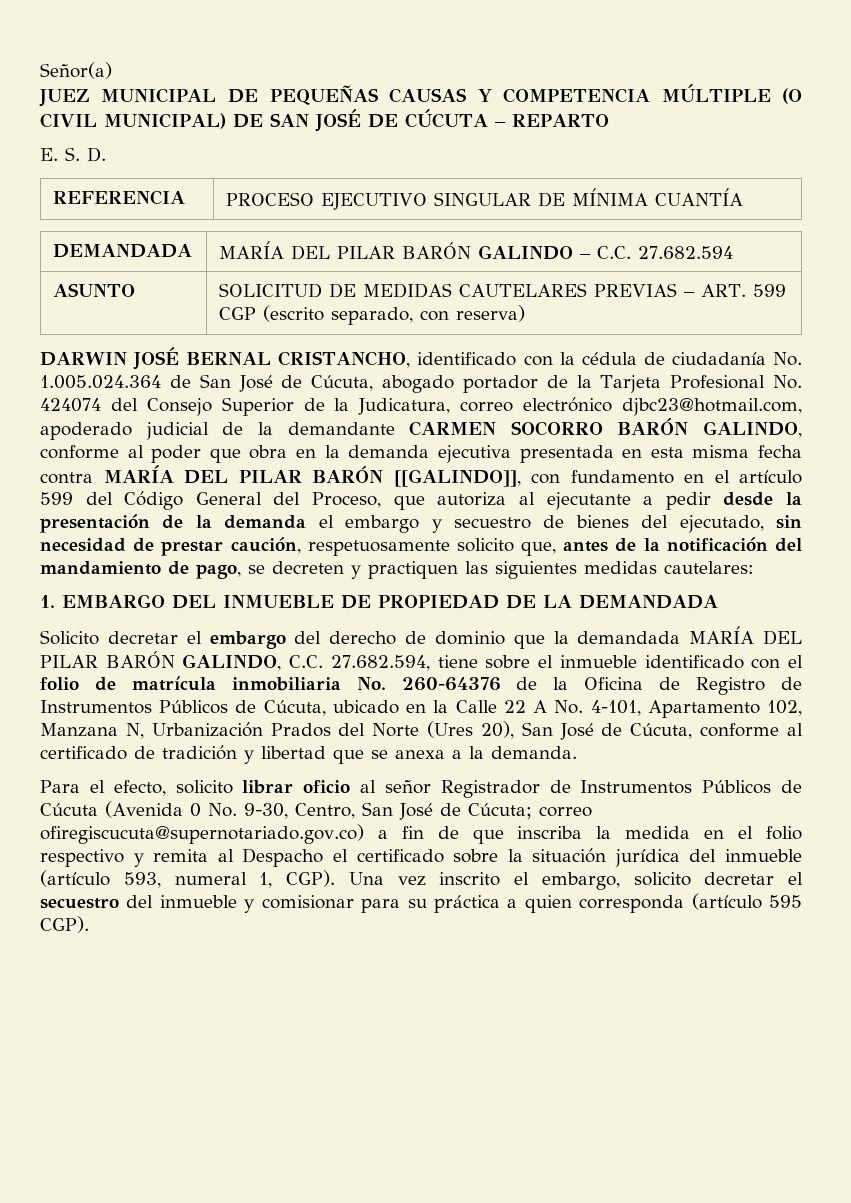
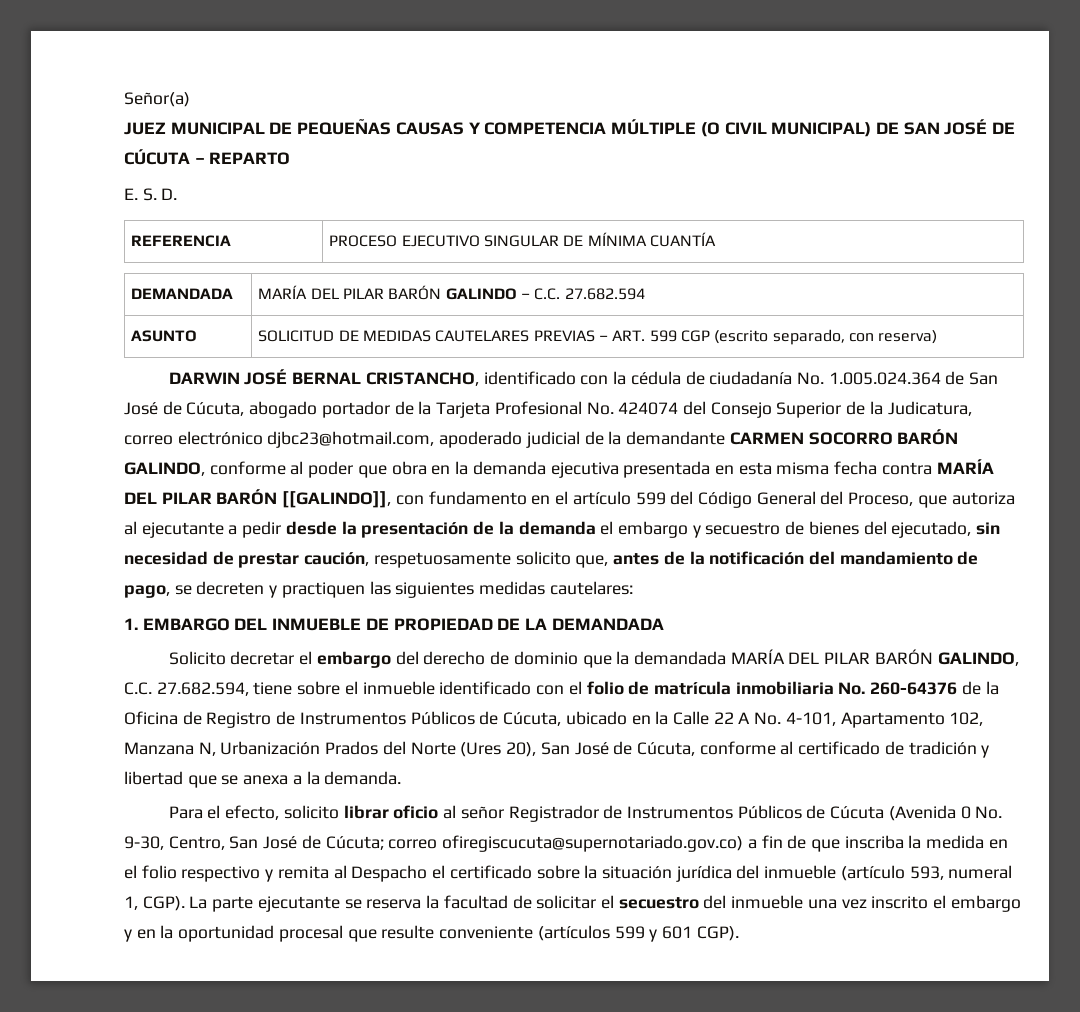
[348,872,803,890] [40,893,802,913] Una vez inscrito el embargo, solicito decretar el secuestro del inmueble y comisionar para su práctica a quien corresponda (artículo 595 -> [189,895,1021,912] [124,925,692,942] La parte ejecutante se reserva la facultad de solicitar el secuestro del inmueble una vez inscrito el embargo y en la oportunidad procesal que resulte conveniente (artículos 599 y 601

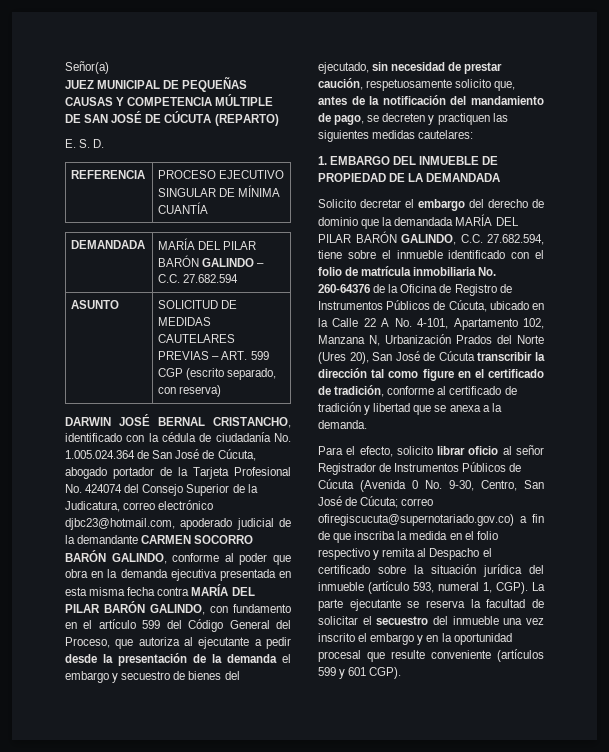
[700,122,872,137] (O CIVIL MUNICIPAL) -> (274, 100) none
[194,152,291,165] – REPARTO -> [214,114,279,126] (REPARTO)
[282,491,392,508] [[GALINDO]], -> [150,604,205,615] GALINDO,
[636,742,695,756] Cúcuta, -> [438,351,545,361] [318,368,544,381] [318,385,385,397] Cúcuta transcribir la dirección tal como figure en el certificado de tradición,

